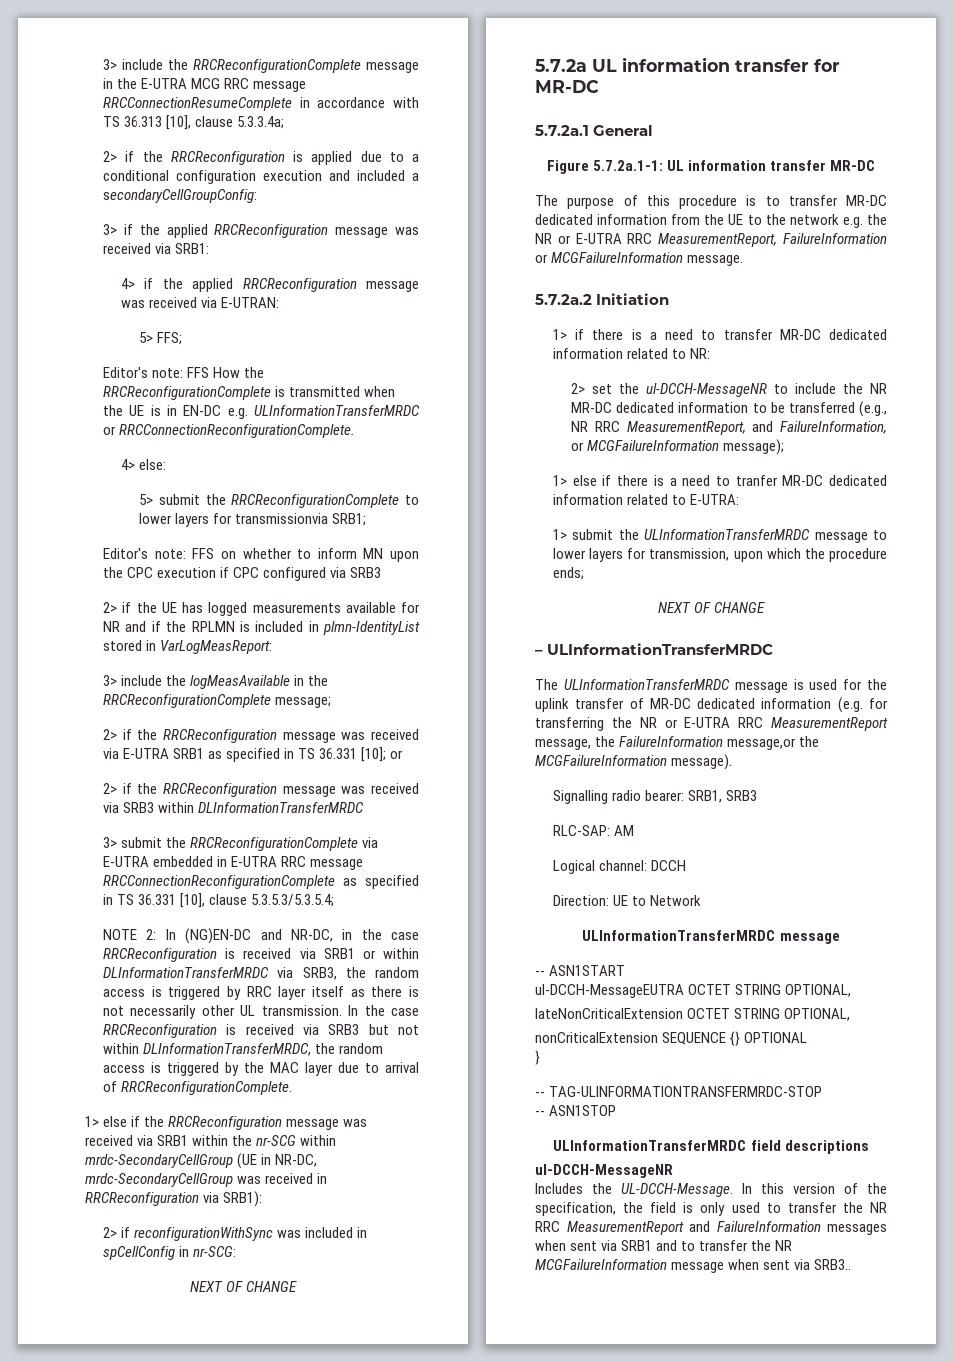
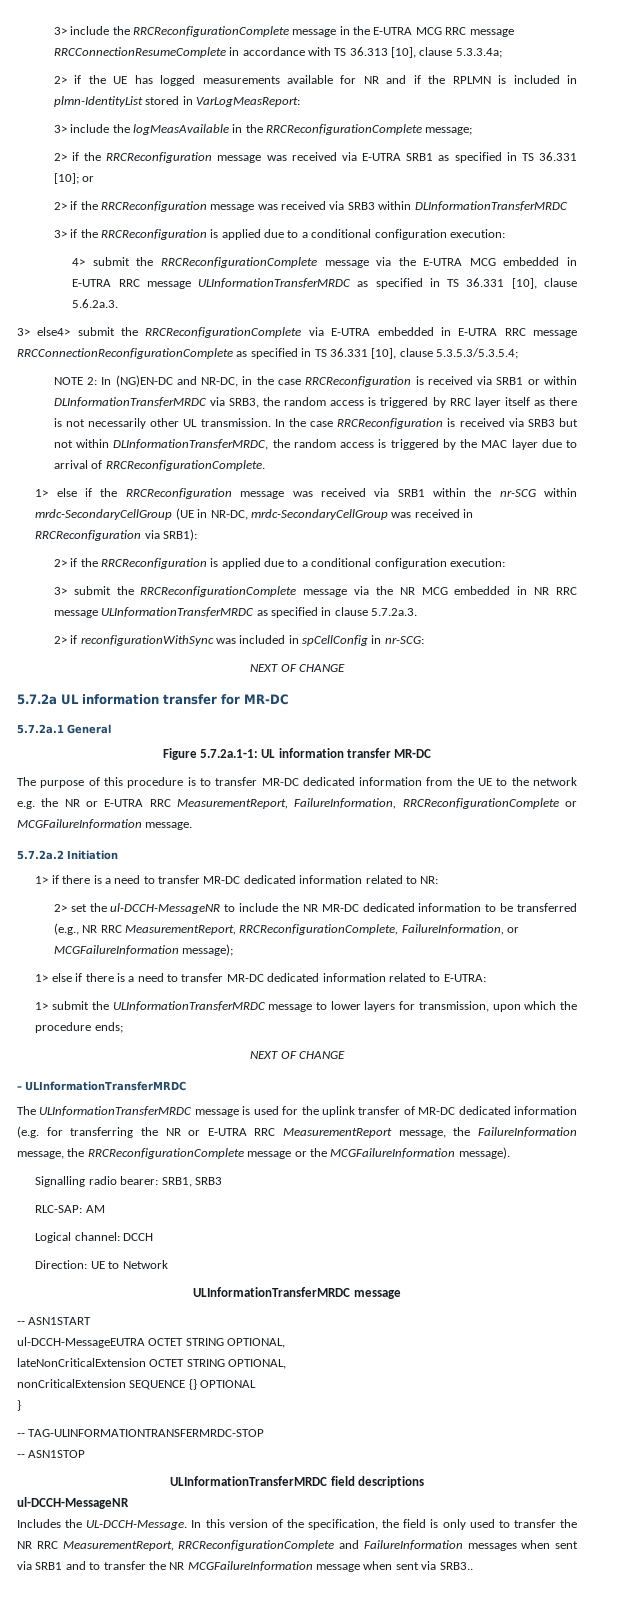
[103,151,420,165] [103,170,419,184] [103,189,258,203] [103,224,419,238] [103,243,210,254] [121,278,419,292] [121,297,280,308] [139,332,183,345] [103,367,265,378] [103,386,396,400] [103,405,420,419] [103,424,356,438] [121,459,167,470] [139,494,419,508] [139,513,367,527] [103,548,420,562] [103,567,382,581] // 2> if the RRCReconfiguration is applied due to a conditional configuration execution and included a secondaryCellGroupConfig: // 3> if the applied RRCReconfiguration message was received via SRB1: // 4> if the applied RRCReconfiguration message was received via E-UTRAN: // 5> FFS; // Editor's note: FFS How the RRCReconfigurationComplete is transmitted when the UE is in EN-DC e.g. ULInformationTransferMRDC or RRCConnectionReconfigurationComplete. // 4> else: // 5> submit the RRCReconfigurationComplete to lower layers for transmissionvia SRB1; // Editor's note: FFS on whether to inform MN upon the CPC execution if CPC configured via SRB3 -> (502, 53) none
(118, 842) none -> [70,229,505,240] [72,257,578,268] [72,278,577,289] [72,299,119,308] [17,327,71,336] if the RRCReconfiguration is applied due to a conditional configuration execution: // 4> submit the RRCReconfigurationComplete message via the E-UTRA MCG embedded in E-UTRA RRC message ULInformationTransferMRDC as specified in TS 36.331 [10], clause 5.6.2a.3. // 3> else4>
(263, 1199) none -> [53,558,505,569] [53,586,577,597] [53,607,418,618] // 2> if the RRCReconfiguration is applied due to a conditional configuration execution: // 3> submit the RRCReconfigurationComplete message via the NR MCG embedded in NR RRC message ULInformationTransferMRDC as specified in clause 5.7.2a.3.
[783,233,887,244] FailureInformation -> [294,798,559,809] FailureInformation, RRCReconfigurationComplete
[752,421,774,432] and -> [239,924,399,935] RRCReconfigurationComplete,
[735,475,778,486] tranfer -> [181,973,224,982] transfer
[727,738,797,750] message,or -> [17,1148,307,1159] message, the RRCReconfigurationComplete message or
[566,1221,684,1235] MeasurementReport -> [62,1540,335,1551] MeasurementReport, RRCReconfigurationComplete

